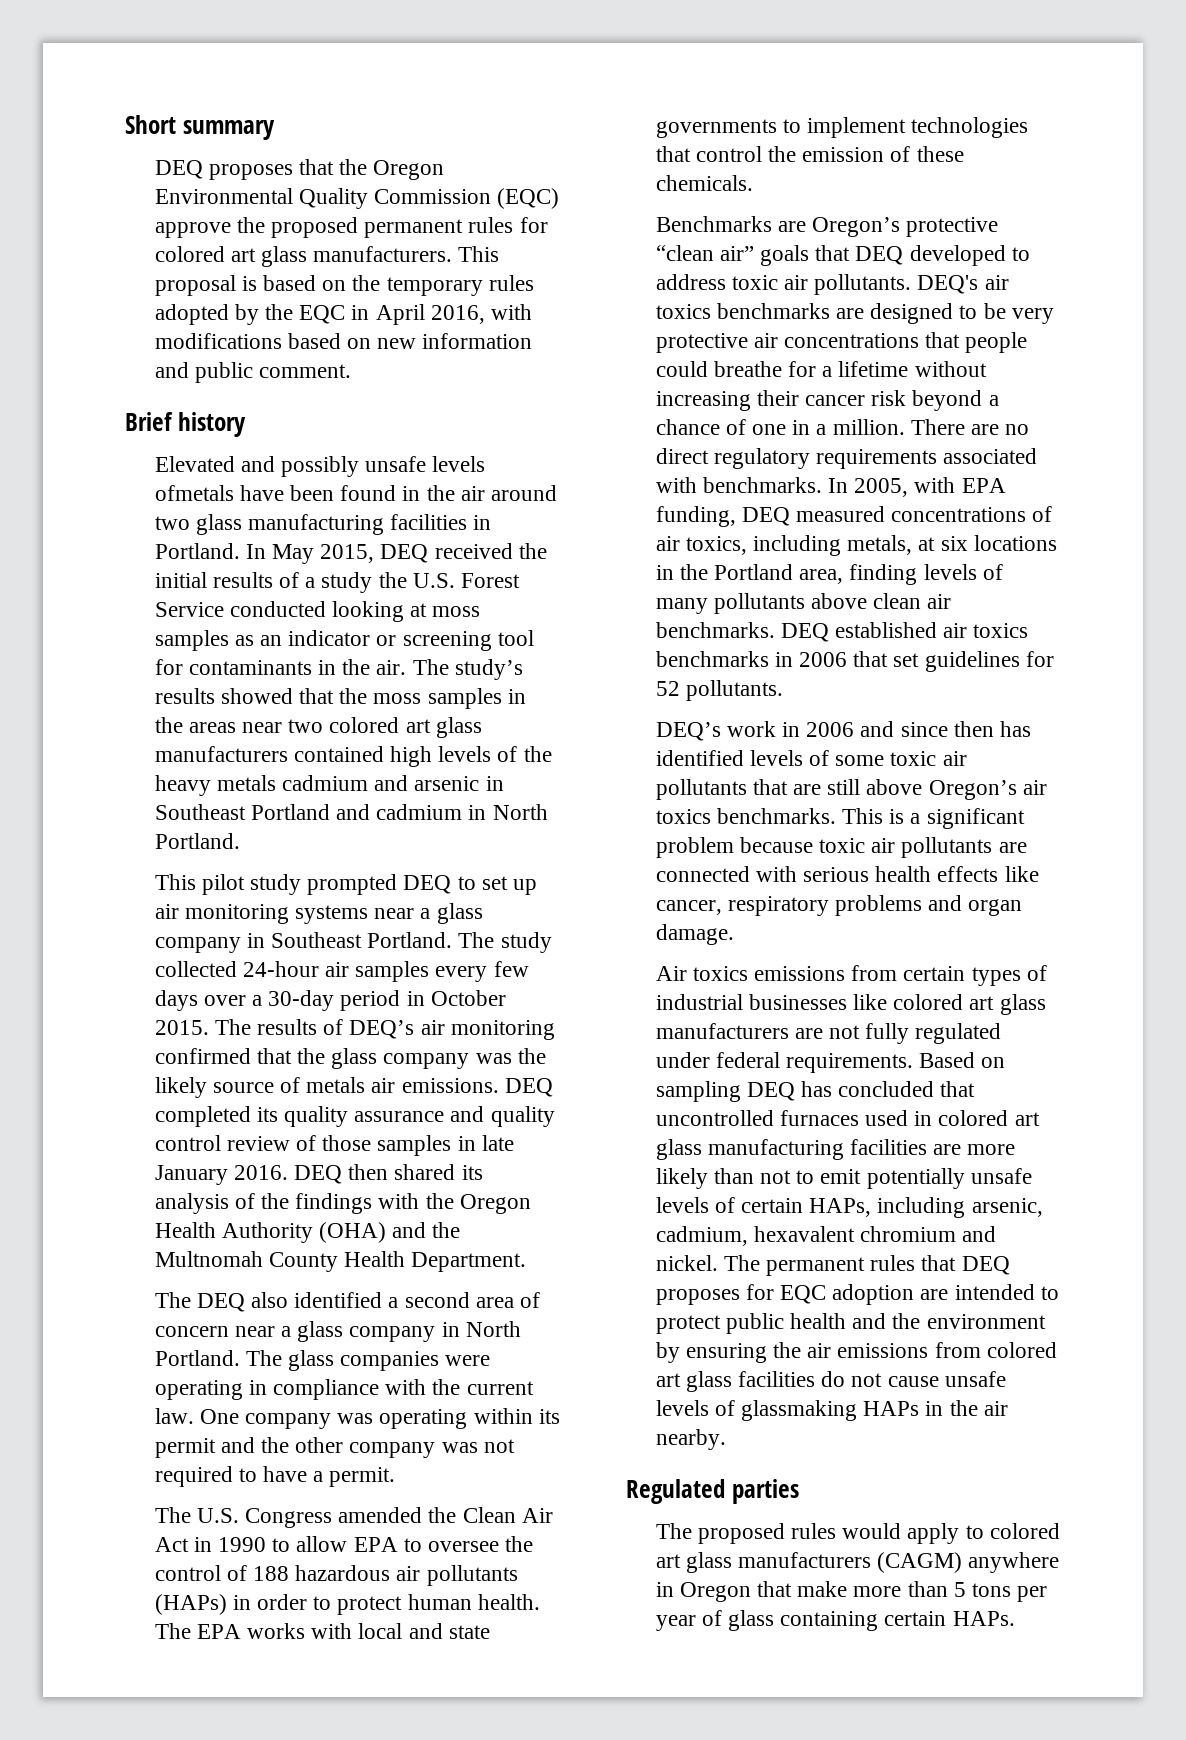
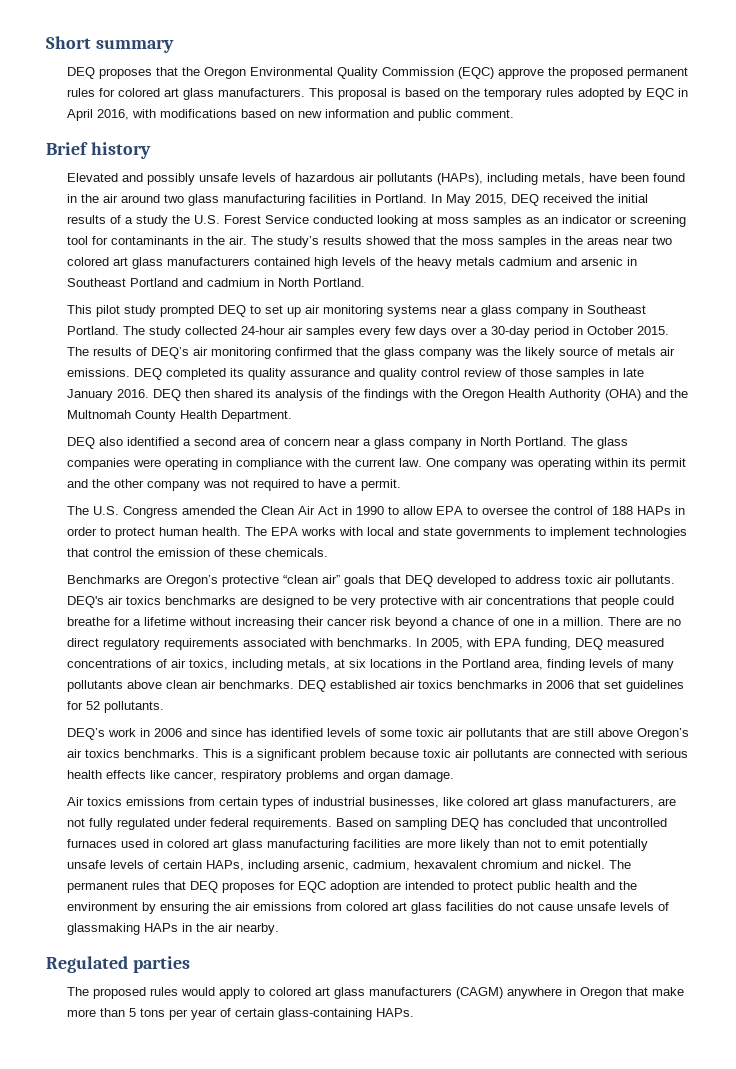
[264,304,293,320] the -> (643, 94) none
[154,485,234,501] ofmetals -> [280,173,586,185] of hazardous air pollutants (HAPs), including metals,
[154,1292,191,1308] The -> (293, 416) none
[295,1565,518,1586] [154,1594,227,1615] hazardous air pollutants (HAPs) -> [637,506,672,515] HAPs
(748, 343) none -> [440,596,465,605] with
[953,721,994,737] then -> (243, 732) none
[748,994,847,1010] businesses -> [369,797,440,808] businesses,
[655,1023,789,1039] manufacturers -> [567,797,655,808] manufacturers,
[727,1610,947,1631] glass containing certain -> [235,1008,373,1020] certain glass-containing

